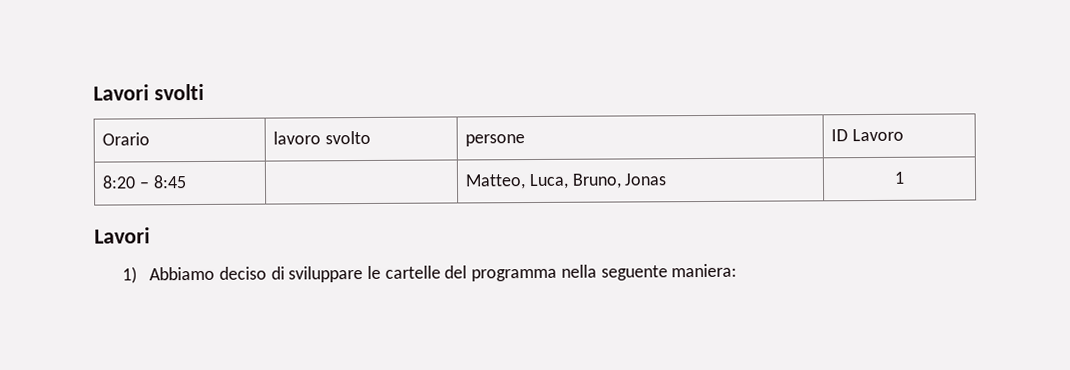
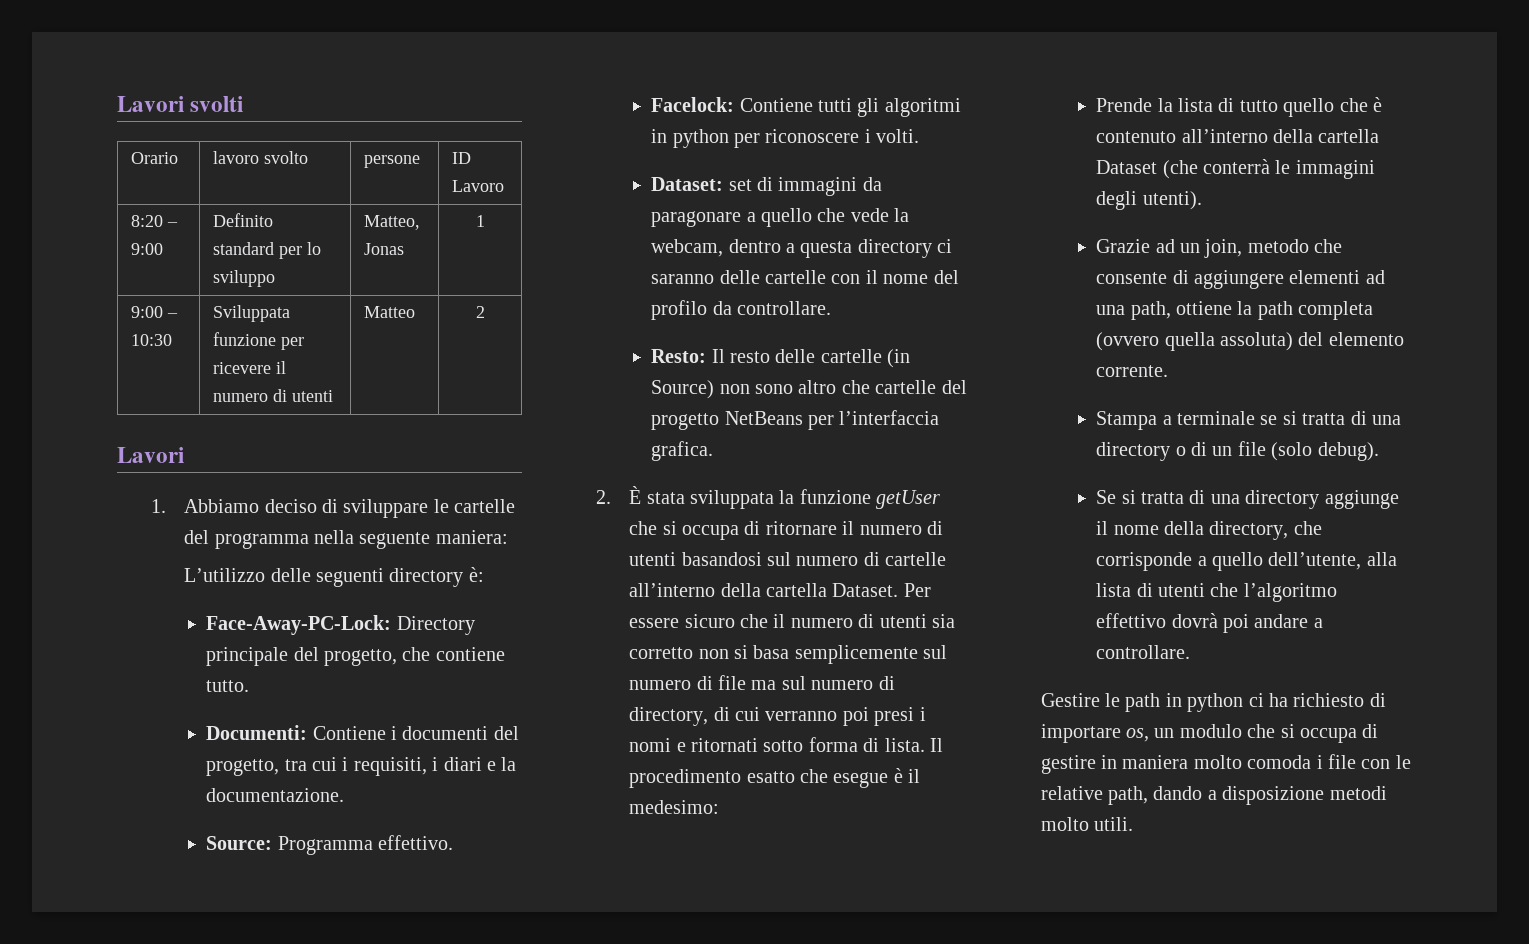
[152,175,187,189] 8:45 | -> [130,243,163,255] [212,213,273,227] [212,242,321,259] [212,270,275,287] 9:00 | Definito standard per lo sviluppo
[528,173,622,190] Luca, Bruno, -> (420, 222) none
(904, 177) none -> [130,306,178,318] [130,334,172,346] [212,305,290,322] [212,332,304,350] [212,361,286,374] [212,389,333,402] [363,306,415,318] [475,306,485,318] // 9:00 – 10:30 | Sviluppata funzione per ricevere il numero di utenti | Matteo | 2
[121,266,137,284] 1) -> [150,499,166,513] 1.
(738, 270) none -> [184,567,484,587] [206,615,475,635] [206,647,505,666] [206,680,250,692] [206,725,519,740] [206,757,517,776] [206,788,345,802] [206,835,453,855] [651,97,961,117] [651,129,920,148] [651,177,882,196] [651,208,910,227] [651,239,953,258] [651,270,959,284] [651,300,831,320] [651,349,911,368] [651,380,967,399] [651,410,940,430] [651,441,714,461] [595,486,941,509] [629,521,943,540] [629,552,947,566] [629,583,931,597] [629,614,955,628] [629,645,948,664] [629,675,895,690] [629,707,926,726] [629,737,943,752] [629,768,921,788] [629,800,720,814] [1096,97,1382,117] [1096,129,1380,143] [1096,159,1375,179] [1096,191,1202,210] [1096,239,1343,258] [1096,270,1385,289] [1096,301,1374,320] [1096,332,1404,351] [1096,365,1169,377] [1096,411,1401,430] [1096,441,1379,461] [1096,490,1399,509] [1096,521,1322,540] [1096,552,1397,571] [1096,583,1337,602] [1096,613,1323,633] [1096,645,1191,659] [1040,693,1386,712] [1040,724,1379,743] [1040,754,1411,774] [1040,786,1387,805] [1040,817,1133,831] // L’utilizzo delle seguenti directory è: // Face-Away-PC-Lock: Directory principale del progetto, che contiene tutto. // Documenti: Contiene i documenti del progetto, tra cui i requisiti, i diari e la documentazione. // Source: Programma effettivo. // Facelock: Contiene tutti gli algoritmi in python per riconoscere i volti. // Dataset: set di immagini da paragonare a quello che vede la webcam, dentro a questa directory ci saranno delle cartelle con il nome del profilo da controllare. // Resto: Il resto delle cartelle (in Source) non sono altro che cartelle del progetto NetBeans per l’interfaccia grafica. // 2. È stata sviluppata la funzione getUser che si occupa di ritornare il numero di utenti basandosi sul numero di cartelle all’interno della cartella Dataset. Per essere sicuro che il numero di utenti sia corretto non si basa semplicemente sul numero di file ma sul numero di directory, di cui verranno poi presi i nomi e ritornati sotto forma di lista. Il procedimento esatto che esegue è il medesimo: // Prende la lista di tutto quello che è contenuto all’interno della cartella Dataset (che conterrà le immagini degli utenti). // Grazie ad un join, metodo che consente di aggiungere elementi ad una path, ottiene la path completa (ovvero quella assoluta) del elemento corrente. // Stampa a terminale se si tratta di una directory o di un file (solo debug). // Se si tratta di una directory aggiunge il nome della directory, che corrisponde a quello dell’utente, alla lista di utenti che l’algoritmo effettivo dovrà poi andare a controllare. // Gestire le path in python ci ha richiesto di importare os, un modulo che si occupa di gestire in maniera molto comoda i file con le relative path, dando a disposizione metodi molto utili.

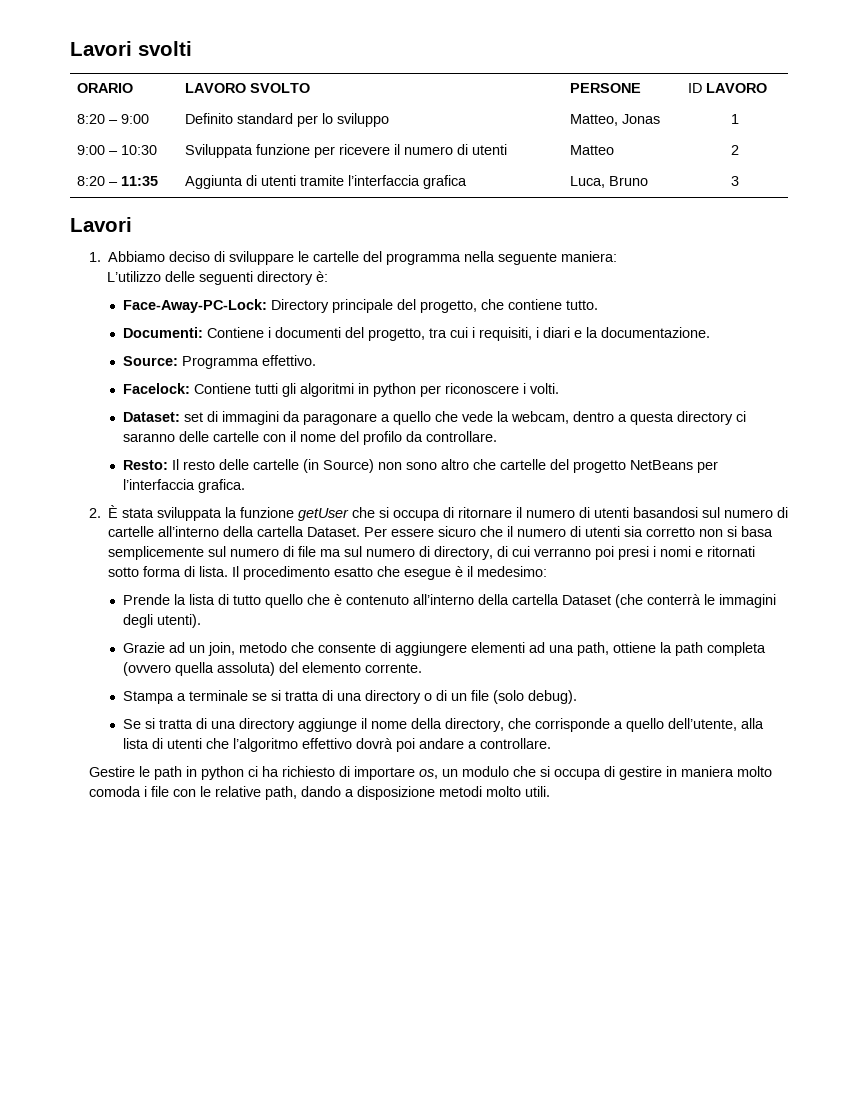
[130,152,178,164] [212,151,308,164] [363,155,420,168] Orario | lavoro svolto | persone -> [76,83,133,93] [184,83,310,93] [569,83,641,93] ORARIO | LAVORO SVOLTO | PERSONE
[451,180,504,192] Lavoro -> [705,83,767,93] LAVORO
(485, 312) none -> [76,176,158,186] [184,175,467,189] [569,176,648,188] [730,176,739,186] // 8:20 – 11:35 | Aggiunta di utenti tramite l’interfaccia grafica | Luca, Bruno | 3

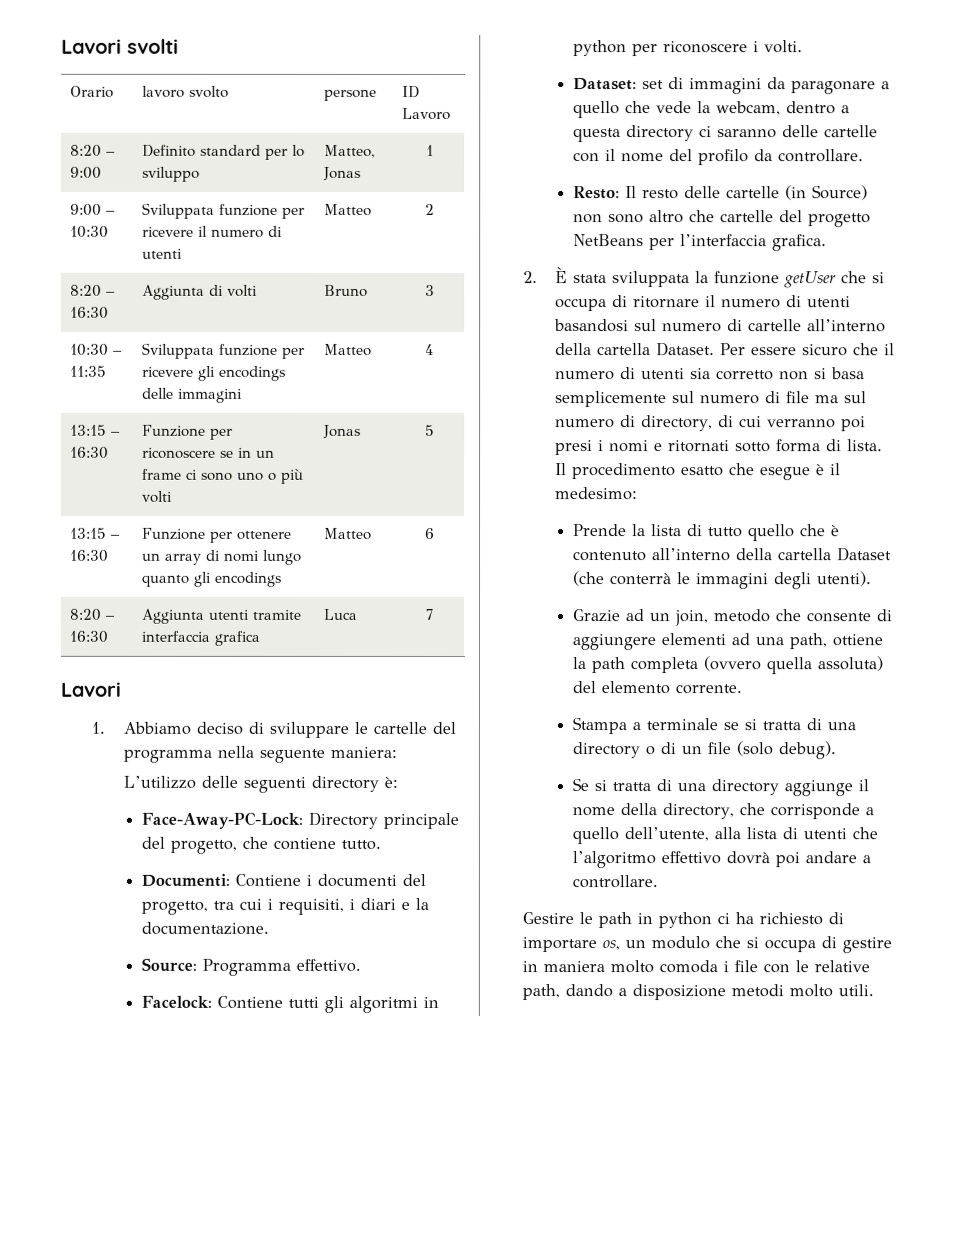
[76,83,133,93] [184,83,310,93] [569,83,641,93] ORARIO | LAVORO SVOLTO | PERSONE -> [69,85,114,98] [141,85,229,98] [323,88,377,101] Orario | lavoro svolto | persone
[705,83,767,93] LAVORO -> [401,107,451,120] Lavoro
[120,176,158,186] 11:35 -> [69,306,109,319] 16:30
[260,175,467,189] [569,176,648,188] [730,176,739,186] utenti tramite l’interfaccia grafica | Luca, Bruno | 3 -> [226,284,258,297] [323,284,368,297] [424,284,435,296] [69,343,123,356] [69,365,107,377] [141,342,305,359] [141,365,286,381] [141,387,243,403] [323,343,372,356] [425,343,434,355] [69,424,121,436] [69,446,109,459] [141,424,233,440] [141,447,275,459] [141,468,304,484] [141,490,173,503] [322,424,361,439] [424,424,435,436] [69,527,121,539] [69,549,109,562] [141,527,292,543] [141,549,302,565] [141,571,282,587] [323,527,372,540] [424,527,435,539] [68,608,116,621] [68,630,108,643] [140,608,302,624] [140,630,260,646] [322,608,358,620] [424,608,434,620] volti | Bruno | 3 // 10:30 – 11:35 | Sviluppata funzione per ricevere gli encodings delle immagini | Matteo | 4 // 13:15 – 16:30 | Funzione per riconoscere se in un frame ci sono uno o più volti | Jonas | 5 // 13:15 – 16:30 | Funzione per ottenere un array di nomi lungo quanto gli encodings | Matteo | 6 // 8:20 – 16:30 | Aggiunta utenti tramite interfaccia grafica | Luca | 7

